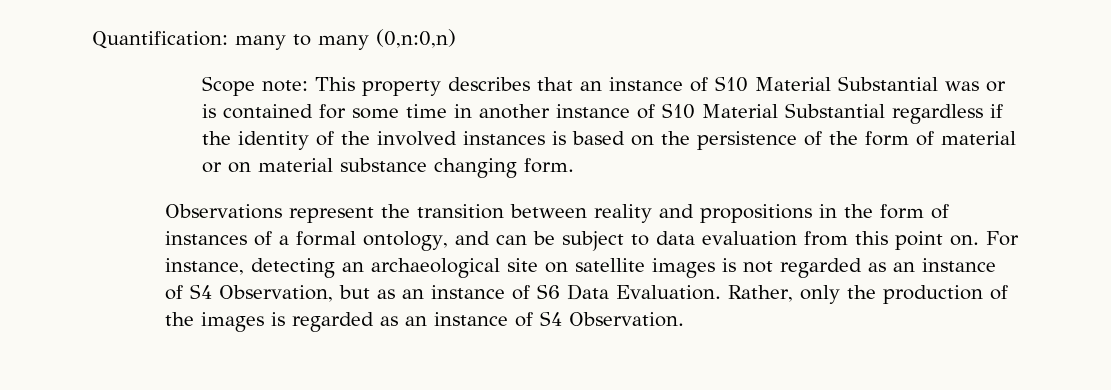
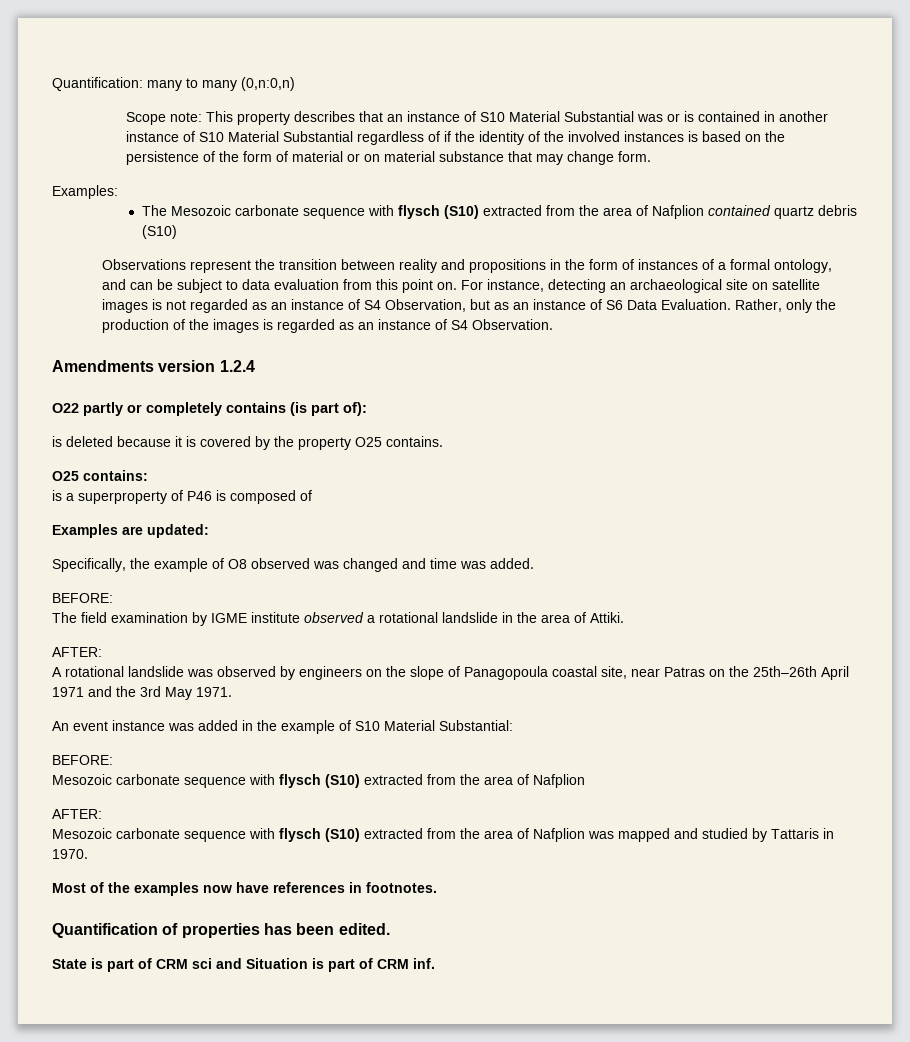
[318,104,447,119] for some time -> (761, 116) none
(983, 114) none -> [428,131,441,142] of
[433,158,574,178] changing form. -> [508,151,652,165] [52,185,118,199] [141,205,857,219] [141,225,177,239] that may change form. // Examples: // The Mesozoic carbonate sequence with flysch (S10) extracted from the area of Nafplion contained quartz debris (S10)
(685, 319) none -> [52,360,255,372] [52,402,367,416] [52,436,443,450] [52,470,148,481] [52,490,312,504] [52,524,209,538] [52,558,534,572] [52,593,113,603] [52,612,624,626] [52,647,102,657] [52,666,849,680] [52,686,232,700] [52,720,513,734] [52,755,113,765] [52,774,585,788] [52,809,102,819] [52,828,834,842] [52,849,88,859] [52,882,437,896] [52,923,390,938] [52,958,435,972] // Amendments version 1.2.4 // O22 partly or completely contains (is part of): // is deleted because it is covered by the property O25 contains. // O25 contains: // is a superproperty of P46 is composed of // Examples are updated: // Specifically, the example of O8 observed was changed and time was added. // BEFORE: // The field examination by IGME institute observed a rotational landslide in the area of Attiki. // AFTER: // A rotational landslide was observed by engineers on the slope of Panagopoula coastal site, near Patras on the 25th–26th April 1971 and the 3rd May 1971. // An event instance was added in the example of S10 Material Substantial: // BEFORE: // Mesozoic carbonate sequence with flysch (S10) extracted from the area of Nafplion // AFTER: // Mesozoic carbonate sequence with flysch (S10) extracted from the area of Nafplion was mapped and studied by Tattaris in 1970. // Most of the examples now have references in footnotes. // Quantification of properties has been edited. // State is part of CRM sci and Situation is part of CRM inf.

